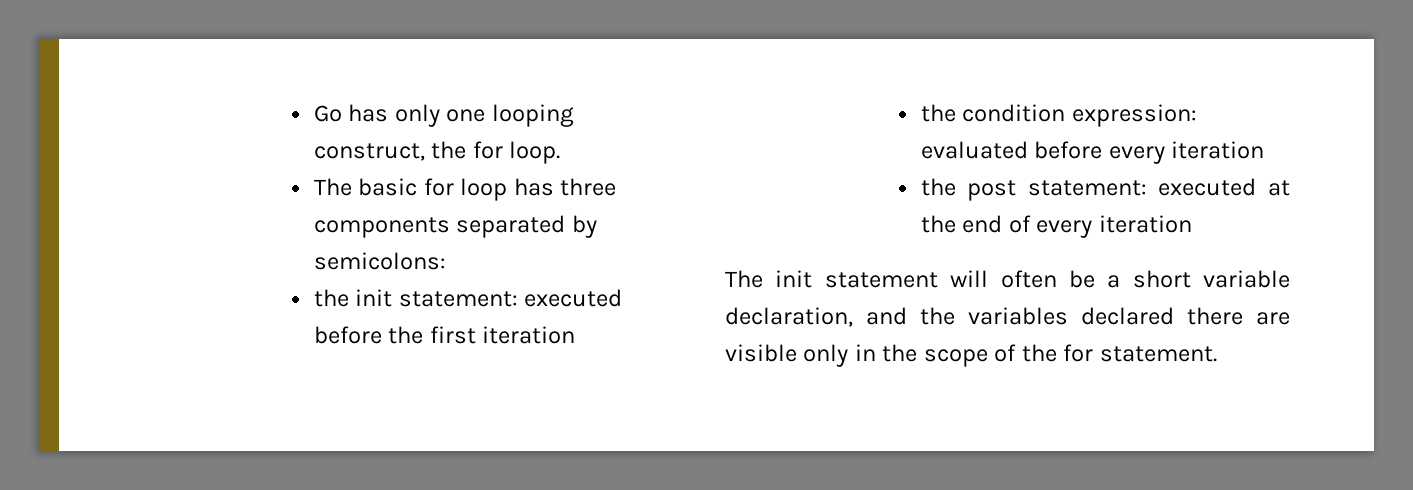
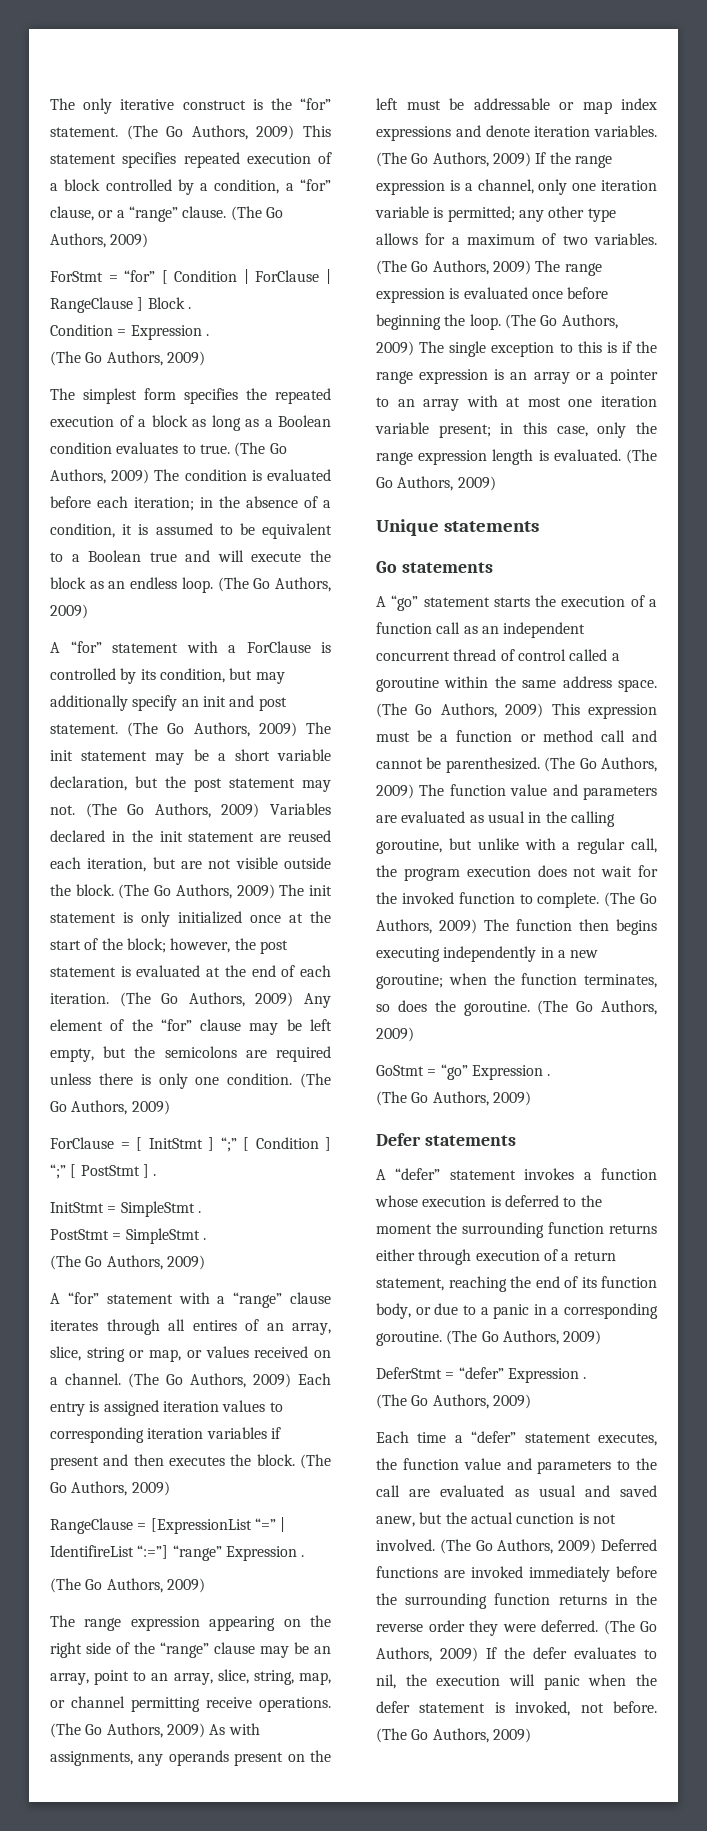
[313,104,574,127] [313,141,561,164] [313,178,617,201] [313,215,597,238] [313,252,446,270] [313,289,623,307] [313,326,576,344] [920,104,1197,127] [920,141,1265,164] [920,178,1290,201] [920,215,1192,238] [725,270,1057,288] Go has only one looping construct, the for loop. // The basic for loop has three components separated by semicolons: // the init statement: executed before the first iteration // the condition expression: evaluated before every iteration // the post statement: executed at the end of every iteration // The init statement will often -> [50,98,331,114] [50,125,331,140] [50,152,332,168] [50,179,331,195] [50,206,283,222] [50,233,149,248] [50,269,331,284] [50,297,191,313] [50,324,209,340] [50,351,205,366] [50,388,331,404] [50,415,331,431] [50,442,287,457] [50,469,332,484] [50,496,331,511] [50,523,332,539] [50,550,331,562] [50,577,331,593] [50,604,88,619] [50,641,331,653] [50,668,285,684] [50,695,287,711] [50,722,331,737] [50,750,185,765] The only iterative construct is the “for” statement. (The Go Authors, 2009) This statement specifies repeated execution of a block controlled by a condition, a “for” clause, or a “range” clause. (The Go Authors, 2009) // ForStmt = “for” [ Condition | ForClause | RangeClause ] Block . // Condition = Expression . // (The Go Authors, 2009) // The simplest form specifies the repeated execution of a block as long as a Boolean condition evaluates to true. (The Go Authors, 2009) The condition is evaluated before each iteration; in the absence of a condition, it is assumed to be equivalent to a Boolean true and will execute the block as an endless loop. (The Go Authors, 2009) // A “for” statement with a ForClause is controlled by its condition, but may additionally specify an init and post statement. (The Go Authors, 2009) The init statement may
[866,307,1290,325] [725,344,1217,367] and the variables declared there are visible only in the scope of the for statement. -> [135,776,331,792] [50,803,331,818] [50,830,331,842] [50,857,331,872] [50,884,332,899] [50,911,331,927] [50,938,288,954] [50,965,331,977] [50,992,331,1008] [50,1019,332,1035] [50,1046,331,1062] [50,1073,331,1089] [50,1100,170,1115] [50,1137,331,1152] [50,1164,157,1179] [50,1201,201,1217] [50,1228,206,1244] [50,1255,205,1270] [50,1292,331,1308] [50,1319,331,1335] [50,1346,332,1362] [50,1373,331,1388] [50,1400,283,1416] [50,1427,281,1443] [50,1454,331,1470] [50,1481,170,1496] [50,1517,286,1534] [50,1545,305,1561] [50,1578,205,1593] [50,1615,331,1631] [50,1642,331,1658] [50,1669,331,1685] [50,1696,331,1712] [50,1723,260,1738] [50,1750,331,1766] [376,98,657,114] [376,125,657,141] [376,152,612,168] [376,179,657,195] [375,206,616,222] [376,233,657,245] [376,260,602,276] [376,287,609,303] [376,314,618,330] [376,341,657,357] [376,369,658,384] [376,395,657,411] [375,422,657,438] [376,449,658,465] [376,476,496,491] [376,519,539,536] [376,561,493,573] [376,595,657,611] [376,622,586,638] [376,649,620,661] [376,676,657,692] [376,703,657,719] [376,730,657,742] [376,757,657,773] [376,784,657,800] [376,811,615,827] [376,838,657,854] [376,865,658,881] [376,892,657,908] [376,919,657,935] [376,946,599,962] [376,973,657,989] [376,1000,657,1016] [376,1027,414,1042] [376,1064,551,1080] [376,1091,531,1106] [376,1133,516,1146] [376,1168,657,1180] [375,1195,602,1207] [376,1222,657,1238] [376,1249,616,1265] [376,1276,657,1292] [376,1303,658,1319] [376,1330,602,1346] [376,1367,587,1383] [376,1394,531,1409] [376,1431,657,1446] [376,1458,657,1474] [376,1485,657,1497] [376,1512,616,1527] [376,1539,657,1554] [376,1566,657,1582] [376,1593,657,1609] [376,1620,657,1636] [376,1647,657,1662] [376,1674,657,1690] [376,1701,657,1716] [376,1728,531,1743] but the post statement may not. (The Go Authors, 2009) Variables declared in the init statement are reused each iteration, but are not visible outside the block. (The Go Authors, 2009) The init statement is only initialized once at the start of the block; however, the post statement is evaluated at the end of each iteration. (The Go Authors, 2009) Any element of the “for” clause may be left empty, but the semicolons are required unless there is only one condition. (The Go Authors, 2009) // ForClause = [ InitStmt ] “;” [ Condition ] “;” [ PostStmt ] . // InitStmt = SimpleStmt . // PostStmt = SimpleStmt . // (The Go Authors, 2009) // A “for” statement with a “range” clause iterates through all entires of an array, slice, string or map, or values received on a channel. (The Go Authors, 2009) Each entry is assigned iteration values to corresponding iteration variables if present and then executes the block. (The Go Authors, 2009) // RangeClause = [ExpressionList “=” | IdentifireList “:=”] “range” Expression . // (The Go Authors, 2009) // The range expression appearing on the right side of the “range” clause may be an array, point to an array, slice, string, map, or channel permitting receive operations. (The Go Authors, 2009) As with assignments, any operands present on the left must be addressable or map index expressions and denote iteration variables. (The Go Authors, 2009) If the range expression is a channel, only one iteration variable is permitted; any other type allows for a maximum of two variables. (The Go Authors, 2009) The range expression is evaluated once before beginning the loop. (The Go Authors, 2009) The single exception to this is if the range expression is an array or a pointer to an array with at most one iteration variable present; in this case, only the range expression length is evaluated. (The Go Authors, 2009) // Unique statements // Go statements // A “go” statement starts the execution of a function call as an independent concurrent thread of control called a goroutine within the same address space. (The Go Authors, 2009) This expression must be a function or method call and cannot be parenthesized. (The Go Authors, 2009) The function value and parameters are evaluated as usual in the calling goroutine, but unlike with a regular call, the program execution does not wait for the invoked function to complete. (The Go Authors, 2009) The function then begins executing independently in a new goroutine; when the function terminates, so does the goroutine. (The Go Authors, 2009) // GoStmt = “go” Expression . // (The Go Authors, 2009) // Defer statements // A “defer” statement invokes a function whose execution is deferred to the moment the surrounding function returns either through execution of a return statement, reaching the end of its function body, or due to a panic in a corresponding goroutine. (The Go Authors, 2009) // DeferStmt = “defer” Expression . // (The Go Authors, 2009) // Each time a “defer” statement executes, the function value and parameters to the call are evaluated as usual and saved anew, but the actual cunction is not involved. (The Go Authors, 2009) Deferred functions are invoked immediately before the surrounding function returns in the reverse order they were deferred. (The Go Authors, 2009) If the defer evaluates to nil, the execution will panic when the defer statement is invoked, not before. (The Go Authors, 2009)

